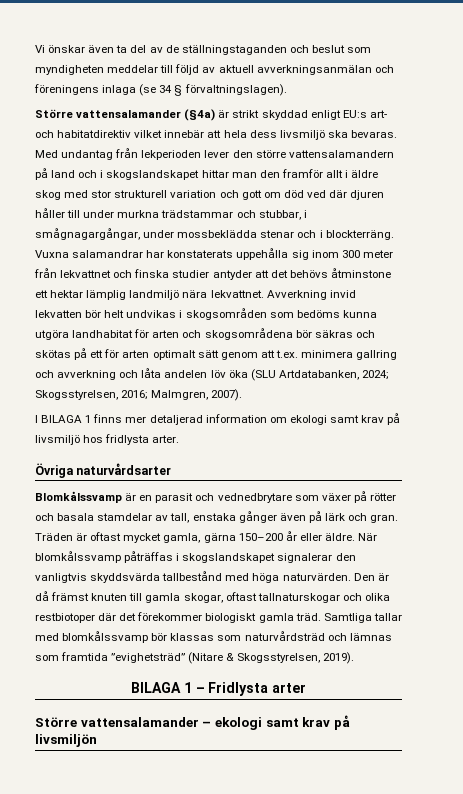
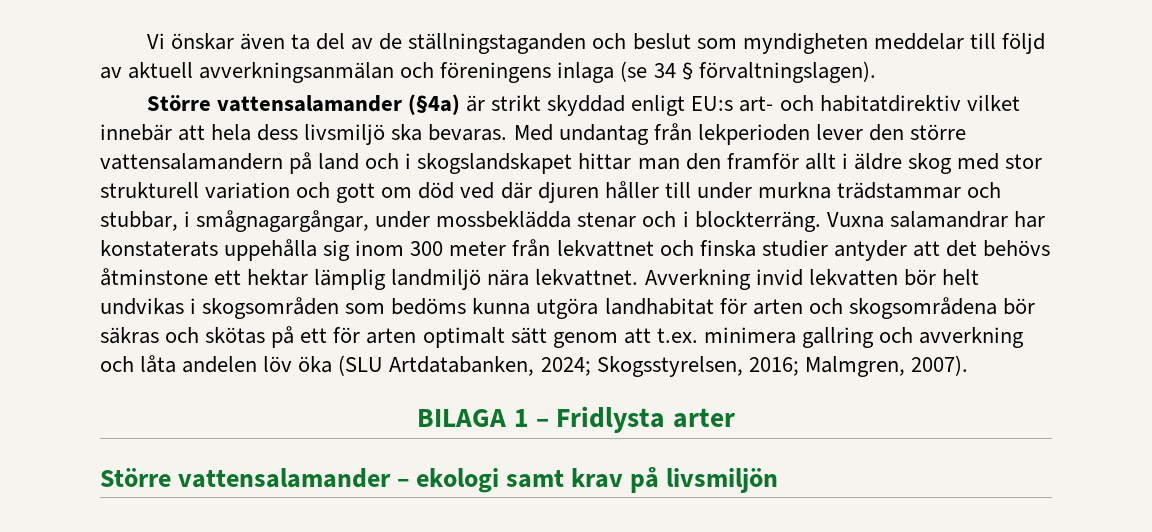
[35,413,401,425] [35,434,180,445] [35,463,172,478] [35,491,396,503] [35,511,399,523] [35,531,378,543] [35,551,356,563] [35,571,389,583] [35,591,390,603] [35,612,402,623] [35,631,392,643] [35,652,354,664] // I BILAGA 1 finns mer detaljerad information om ekologi samt krav på livsmiljö hos fridlysta arter. // Övriga naturvårdsarter // Blomkålssvamp är en parasit och vednedbrytare som växer på rötter och basala stamdelar av tall, enstaka gånger även på lärk och gran. Träden är oftast mycket gamla, gärna 150–200 år eller äldre. När blomkålssvamp påträffas i skogslandskapet signalerar den vanligtvis skyddsvärda tallbestånd med höga naturvärden. Den är då främst knuten till gamla skogar, oftast tallnaturskogar och olika restbiotoper där det förekommer biologiskt gamla träd. Samtliga tallar med blomkålssvamp bör klassas som naturvårdsträd och lämnas som framtida ”evighetsträd” (Nitare & Skogsstyrelsen, 2019). -> (968, 365) none

